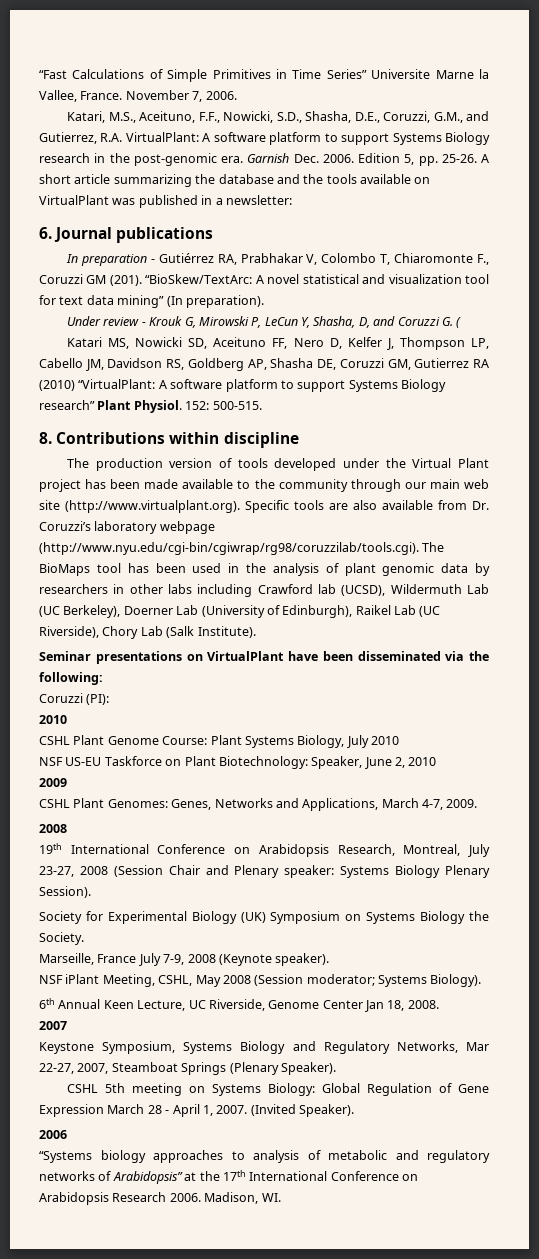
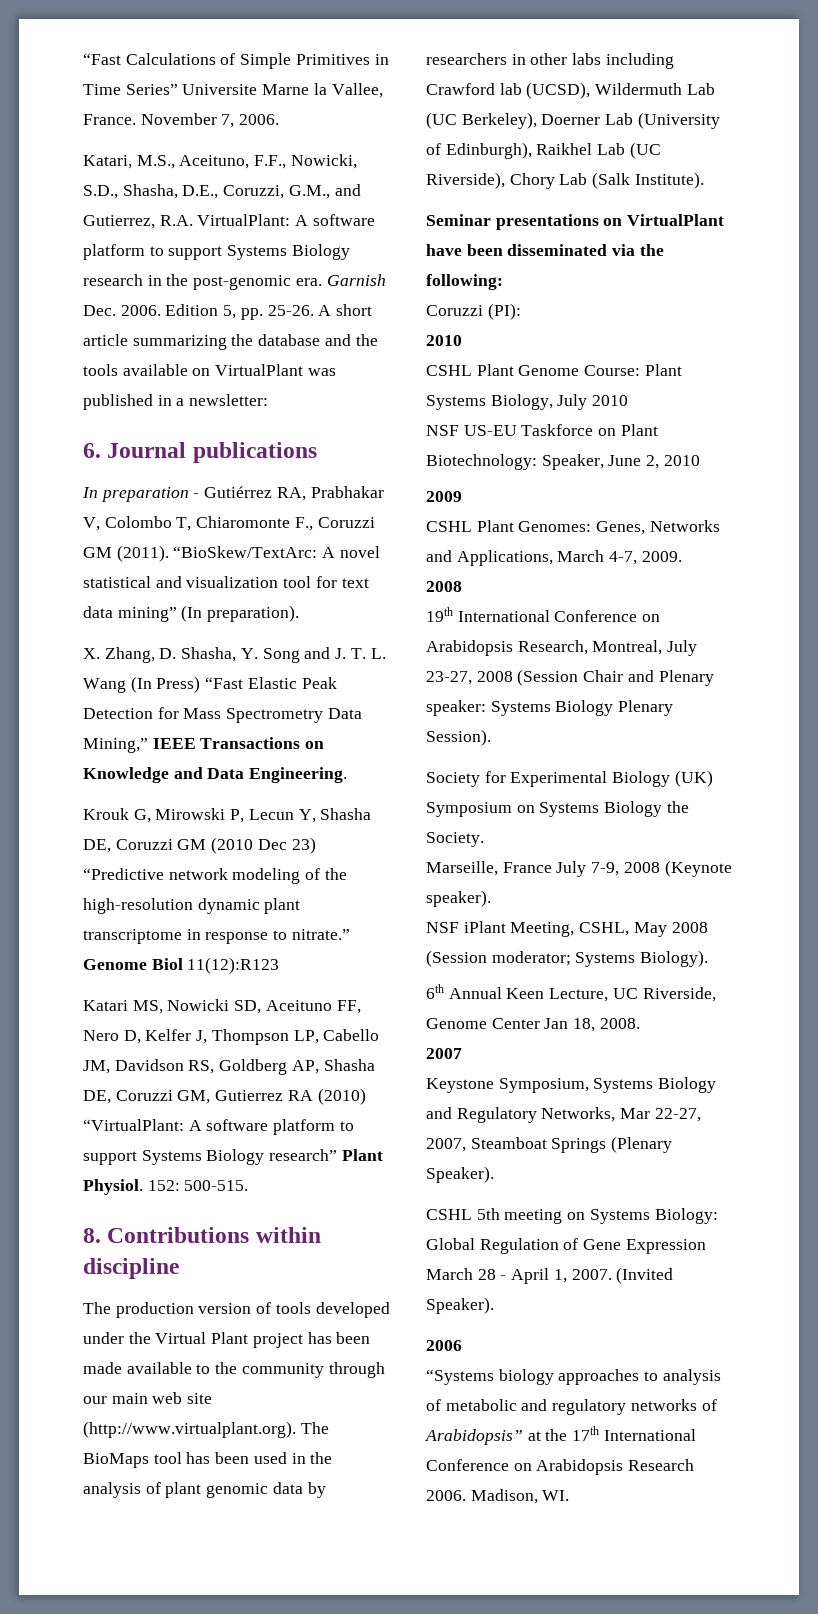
[109,275,142,286] (201). -> [116,545,169,562] (2011).
[67,316,462,328] Under review - Krouk G, Mirowski P, LeCun Y, Shasha, D, and Coruzzi G. ( -> [83,647,386,663] [83,676,337,693] [83,707,362,723] [83,737,325,753] [83,767,348,783] [83,808,372,823] [83,837,316,854] [83,868,347,884] [83,898,301,914] [83,929,350,944] [83,957,280,974] X. Zhang, D. Shasha, Y. Song and J. T. L. Wang (In Press) “Fast Elastic Peak Detection for Mass Spectrometry Data Mining,” IEEE Transactions on Knowledge and Data Engineering. // Krouk G, Mirowski P, Lecun Y, Shasha DE, Coruzzi GM (2010 Dec 23) “Predictive network modeling of the high-resolution dynamic plant transcriptome in response to nitrate.” Genome Biol 11(12):R123
[245,500,489,513] [39,521,215,534] [39,542,419,555] Specific tools are also available from Dr. Coruzzi’s laboratory webpage (http://www.nyu.edu/cgi-bin/cgiwrap/rg98/coruzzilab/tools.cgi). -> (296, 1429) none
[355,605,391,615] Raikel -> [536,143,593,155] Raikhel

